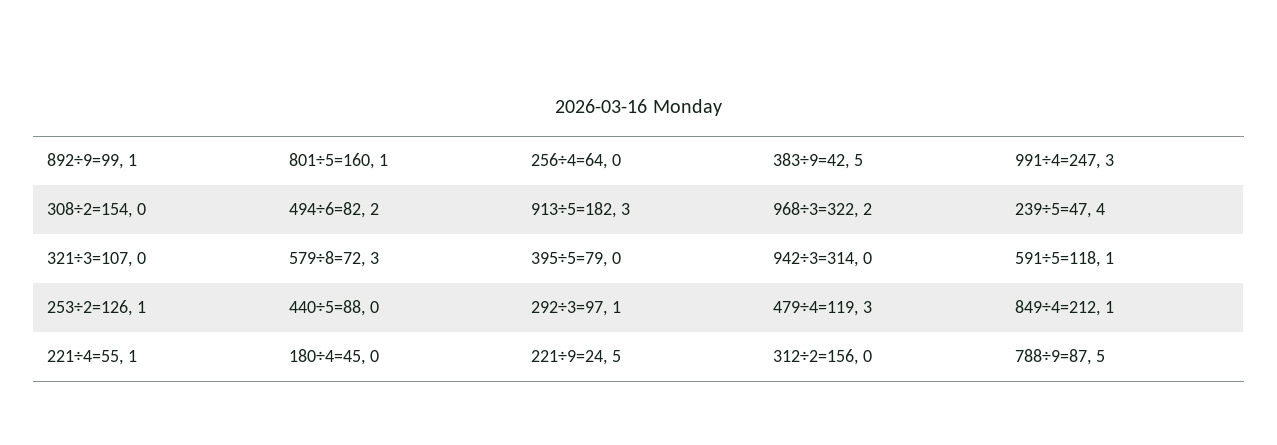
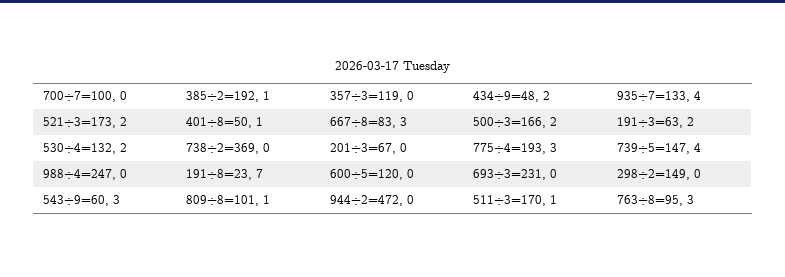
[555,99,722,116] [47,153,138,169] [289,153,389,169] [531,153,622,169] [773,153,864,169] [1015,154,1115,169] [47,202,147,218] [289,202,380,218] [531,202,631,218] [773,202,873,218] [1015,203,1106,218] [47,252,147,267] [289,251,380,267] [531,252,622,267] [773,252,873,267] [1015,251,1115,267] [47,300,147,316] [289,300,380,316] [531,301,622,316] [773,301,873,316] [1015,300,1115,316] [47,350,138,365] [289,349,380,365] [531,350,622,365] [773,349,873,365] [1015,349,1106,365] 2026-03-16 Monday // 892÷9=99, 1 | 801÷5=160, 1 | 256÷4=64, 0 | 383÷9=42, 5 | 991÷4=247, 3 // 308÷2=154, 0 | 494÷6=82, 2 | 913÷5=182, 3 | 968÷3=322, 2 | 239÷5=47, 4 // 321÷3=107, 0 | 579÷8=72, 3 | 395÷5=79, 0 | 942÷3=314, 0 | 591÷5=118, 1 // 253÷2=126, 1 | 440÷5=88, 0 | 292÷3=97, 1 | 479÷4=119, 3 | 849÷4=212, 1 // 221÷4=55, 1 | 180÷4=45, 0 | 221÷9=24, 5 | 312÷2=156, 0 | 788÷9=87, 5 -> [335,61,450,73] [42,91,127,102] [185,91,270,102] [329,91,414,102] [472,91,550,102] [616,91,701,102] [42,117,127,128] [185,117,263,128] [329,117,407,128] [472,117,557,128] [616,117,694,128] [42,143,127,154] [185,143,270,154] [329,143,407,154] [472,143,557,154] [616,143,701,154] [42,169,127,180] [185,169,263,180] [329,169,414,180] [472,169,557,180] [616,169,701,180] [42,195,120,206] [185,195,270,206] [329,195,414,206] [472,195,557,206] [616,195,694,206] 2026-03-17 Tuesday // 700÷7=100, 0 | 385÷2=192, 1 | 357÷3=119, 0 | 434÷9=48, 2 | 935÷7=133, 4 // 521÷3=173, 2 | 401÷8=50, 1 | 667÷8=83, 3 | 500÷3=166, 2 | 191÷3=63, 2 // 530÷4=132, 2 | 738÷2=369, 0 | 201÷3=67, 0 | 775÷4=193, 3 | 739÷5=147, 4 // 988÷4=247, 0 | 191÷8=23, 7 | 600÷5=120, 0 | 693÷3=231, 0 | 298÷2=149, 0 // 543÷9=60, 3 | 809÷8=101, 1 | 944÷2=472, 0 | 511÷3=170, 1 | 763÷8=95, 3

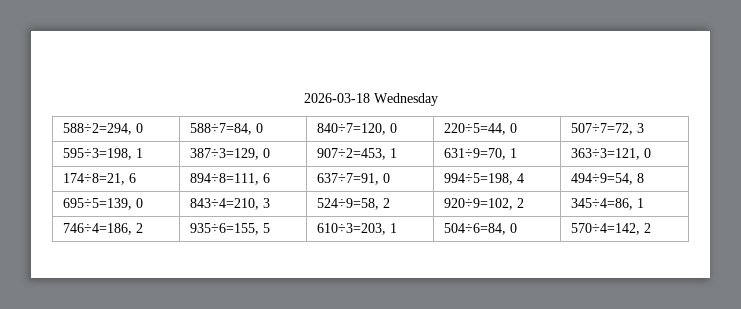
[335,61,450,73] [42,91,127,102] [185,91,270,102] [329,91,414,102] [472,91,550,102] [616,91,701,102] [42,117,127,128] [185,117,263,128] [329,117,407,128] [472,117,557,128] [616,117,694,128] [42,143,127,154] [185,143,270,154] [329,143,407,154] [472,143,557,154] [616,143,701,154] [42,169,127,180] [185,169,263,180] [329,169,414,180] [472,169,557,180] [616,169,701,180] [42,195,120,206] [185,195,270,206] [329,195,414,206] [472,195,557,206] [616,195,694,206] 2026-03-17 Tuesday // 700÷7=100, 0 | 385÷2=192, 1 | 357÷3=119, 0 | 434÷9=48, 2 | 935÷7=133, 4 // 521÷3=173, 2 | 401÷8=50, 1 | 667÷8=83, 3 | 500÷3=166, 2 | 191÷3=63, 2 // 530÷4=132, 2 | 738÷2=369, 0 | 201÷3=67, 0 | 775÷4=193, 3 | 739÷5=147, 4 // 988÷4=247, 0 | 191÷8=23, 7 | 600÷5=120, 0 | 693÷3=231, 0 | 298÷2=149, 0 // 543÷9=60, 3 | 809÷8=101, 1 | 944÷2=472, 0 | 511÷3=170, 1 | 763÷8=95, 3 -> [303,93,438,106] [62,123,143,135] [189,123,263,135] [316,123,397,135] [443,123,517,135] [570,123,644,135] [62,148,143,160] [189,148,270,160] [316,148,397,160] [443,148,517,160] [570,148,651,160] [62,173,136,185] [189,173,270,185] [316,173,390,185] [443,173,524,185] [570,173,644,185] [62,198,143,210] [189,198,270,210] [316,198,390,210] [443,198,524,210] [570,198,644,210] [62,223,143,235] [189,223,270,235] [316,223,397,235] [443,223,517,235] [570,223,651,235] 2026-03-18 Wednesday // 588÷2=294, 0 | 588÷7=84, 0 | 840÷7=120, 0 | 220÷5=44, 0 | 507÷7=72, 3 // 595÷3=198, 1 | 387÷3=129, 0 | 907÷2=453, 1 | 631÷9=70, 1 | 363÷3=121, 0 // 174÷8=21, 6 | 894÷8=111, 6 | 637÷7=91, 0 | 994÷5=198, 4 | 494÷9=54, 8 // 695÷5=139, 0 | 843÷4=210, 3 | 524÷9=58, 2 | 920÷9=102, 2 | 345÷4=86, 1 // 746÷4=186, 2 | 935÷6=155, 5 | 610÷3=203, 1 | 504÷6=84, 0 | 570÷4=142, 2

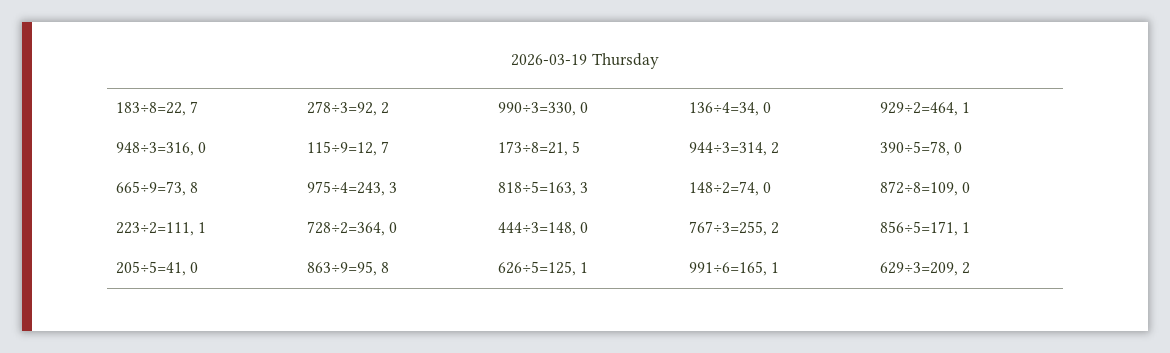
[303,93,438,106] [62,123,143,135] [189,123,263,135] [316,123,397,135] [443,123,517,135] [570,123,644,135] [62,148,143,160] [189,148,270,160] [316,148,397,160] [443,148,517,160] [570,148,651,160] [62,173,136,185] [189,173,270,185] [316,173,390,185] [443,173,524,185] [570,173,644,185] [62,198,143,210] [189,198,270,210] [316,198,390,210] [443,198,524,210] [570,198,644,210] [62,223,143,235] [189,223,270,235] [316,223,397,235] [443,223,517,235] [570,223,640,235] 2026-03-18 Wednesday // 588÷2=294, 0 | 588÷7=84, 0 | 840÷7=120, 0 | 220÷5=44, 0 | 507÷7=72, 3 // 595÷3=198, 1 | 387÷3=129, 0 | 907÷2=453, 1 | 631÷9=70, 1 | 363÷3=121, 0 // 174÷8=21, 6 | 894÷8=111, 6 | 637÷7=91, 0 | 994÷5=198, 4 | 494÷9=54, 8 // 695÷5=139, 0 | 843÷4=210, 3 | 524÷9=58, 2 | 920÷9=102, 2 | 345÷4=86, 1 // 746÷4=186, 2 | 935÷6=155, 5 | 610÷3=203, 1 | 504÷6=84, 0 | 570÷4=142, -> [511,53,659,69] [115,101,199,116] [306,101,390,116] [497,102,589,116] [688,102,772,116] [879,102,971,116] [115,142,207,156] [306,141,390,156] [497,141,581,156] [688,142,780,156] [879,141,963,156] [115,181,199,196] [306,181,398,196] [497,181,589,196] [688,181,772,196] [879,181,971,196] [115,222,207,236] [306,221,398,236] [497,222,589,236] [688,221,780,236] [879,221,971,236] [115,261,199,276] [306,261,390,276] [497,261,589,276] [688,261,780,276] [879,262,958,276] 2026-03-19 Thursday // 183÷8=22, 7 | 278÷3=92, 2 | 990÷3=330, 0 | 136÷4=34, 0 | 929÷2=464, 1 // 948÷3=316, 0 | 115÷9=12, 7 | 173÷8=21, 5 | 944÷3=314, 2 | 390÷5=78, 0 // 665÷9=73, 8 | 975÷4=243, 3 | 818÷5=163, 3 | 148÷2=74, 0 | 872÷8=109, 0 // 223÷2=111, 1 | 728÷2=364, 0 | 444÷3=148, 0 | 767÷3=255, 2 | 856÷5=171, 1 // 205÷5=41, 0 | 863÷9=95, 8 | 626÷5=125, 1 | 991÷6=165, 1 | 629÷3=209,

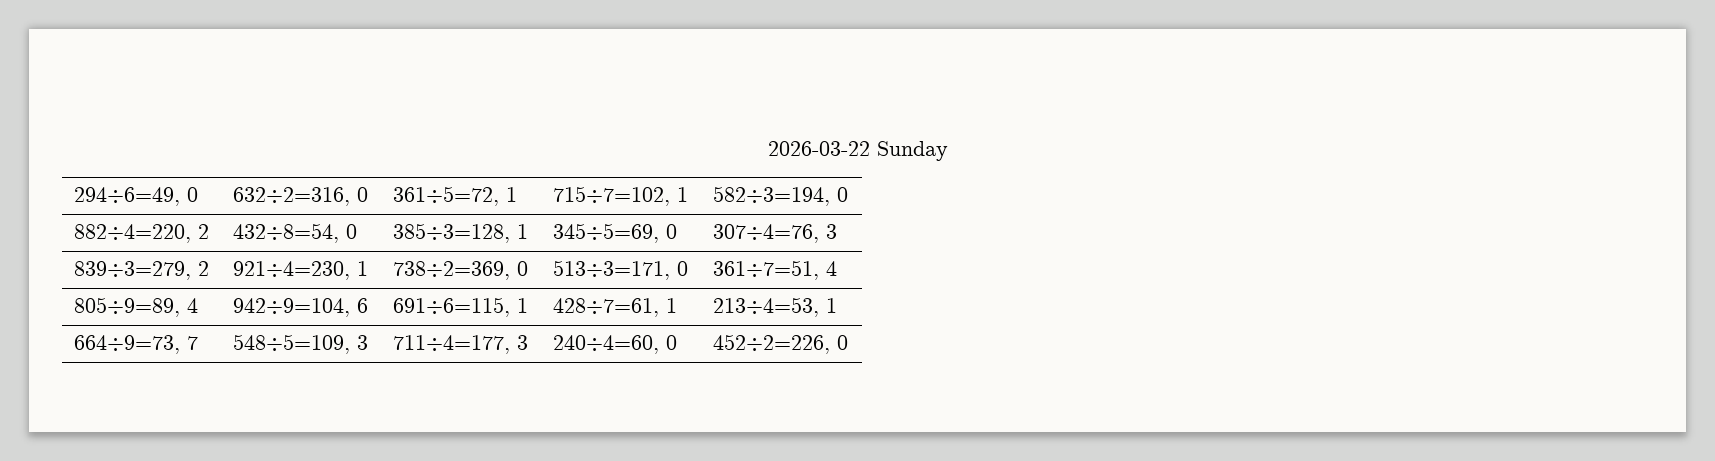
[511,53,659,69] [115,101,199,116] [306,101,390,116] [497,102,589,116] [688,102,772,116] [879,102,971,116] [115,142,207,156] [306,141,390,156] [497,141,581,156] [688,142,780,156] [879,141,963,156] [115,181,199,196] [306,181,398,196] [497,181,589,196] [688,181,772,196] [879,181,971,196] [115,222,207,236] [306,221,398,236] [497,222,589,236] [688,221,780,236] [879,221,971,236] [115,261,199,276] [306,261,390,276] [497,261,589,276] [688,261,780,276] [879,262,971,276] 2026-03-19 Thursday // 183÷8=22, 7 | 278÷3=92, 2 | 990÷3=330, 0 | 136÷4=34, 0 | 929÷2=464, 1 // 948÷3=316, 0 | 115÷9=12, 7 | 173÷8=21, 5 | 944÷3=314, 2 | 390÷5=78, 0 // 665÷9=73, 8 | 975÷4=243, 3 | 818÷5=163, 3 | 148÷2=74, 0 | 872÷8=109, 0 // 223÷2=111, 1 | 728÷2=364, 0 | 444÷3=148, 0 | 767÷3=255, 2 | 856÷5=171, 1 // 205÷5=41, 0 | 863÷9=95, 8 | 626÷5=125, 1 | 991÷6=165, 1 | 629÷3=209, 2 -> [767,141,948,161] [73,187,198,206] [232,187,368,206] [392,186,517,206] [552,186,688,206] [712,186,848,206] [73,224,209,243] [232,223,357,243] [392,223,528,243] [552,223,677,243] [712,224,837,243] [73,261,209,280] [232,261,368,280] [392,261,528,280] [552,260,688,280] [712,260,837,280] [73,297,198,317] [232,298,368,317] [392,297,528,317] [552,298,677,317] [712,297,837,317] [73,335,198,354] [232,334,368,354] [392,335,528,354] [552,335,677,354] [712,334,848,354] 2026-03-22 Sunday // 294÷6=49, 0 | 632÷2=316, 0 | 361÷5=72, 1 | 715÷7=102, 1 | 582÷3=194, 0 // 882÷4=220, 2 | 432÷8=54, 0 | 385÷3=128, 1 | 345÷5=69, 0 | 307÷4=76, 3 // 839÷3=279, 2 | 921÷4=230, 1 | 738÷2=369, 0 | 513÷3=171, 0 | 361÷7=51, 4 // 805÷9=89, 4 | 942÷9=104, 6 | 691÷6=115, 1 | 428÷7=61, 1 | 213÷4=53, 1 // 664÷9=73, 7 | 548÷5=109, 3 | 711÷4=177, 3 | 240÷4=60, 0 | 452÷2=226, 0

